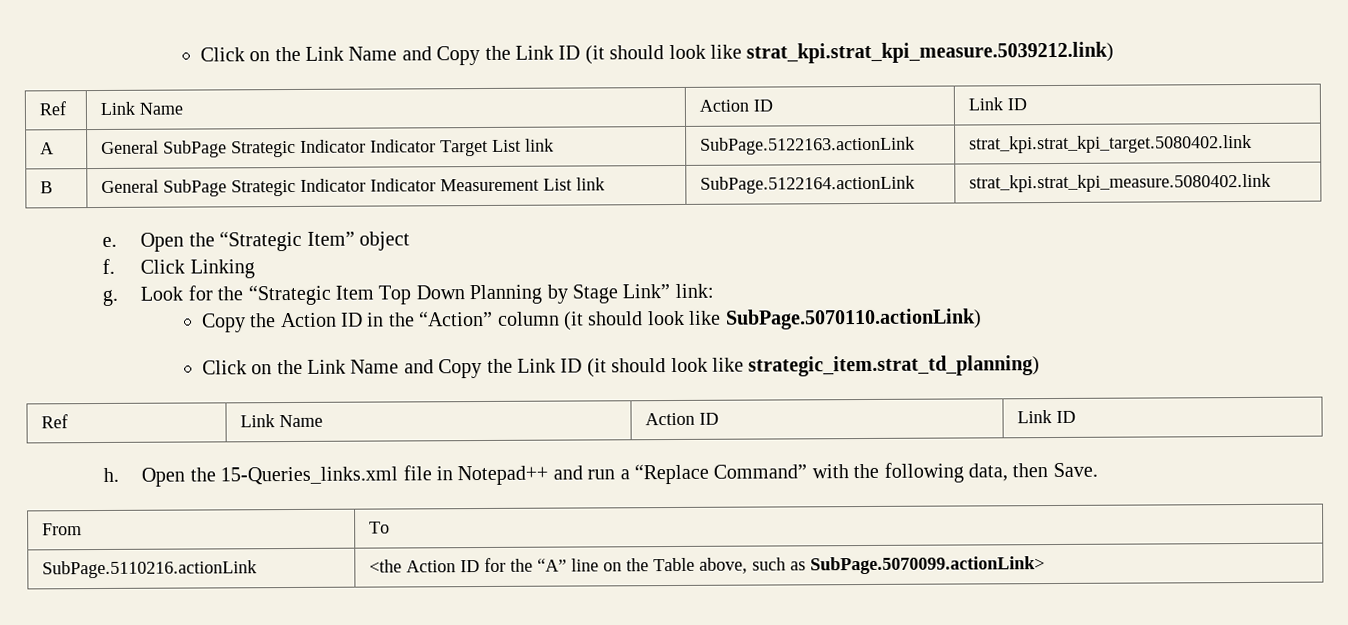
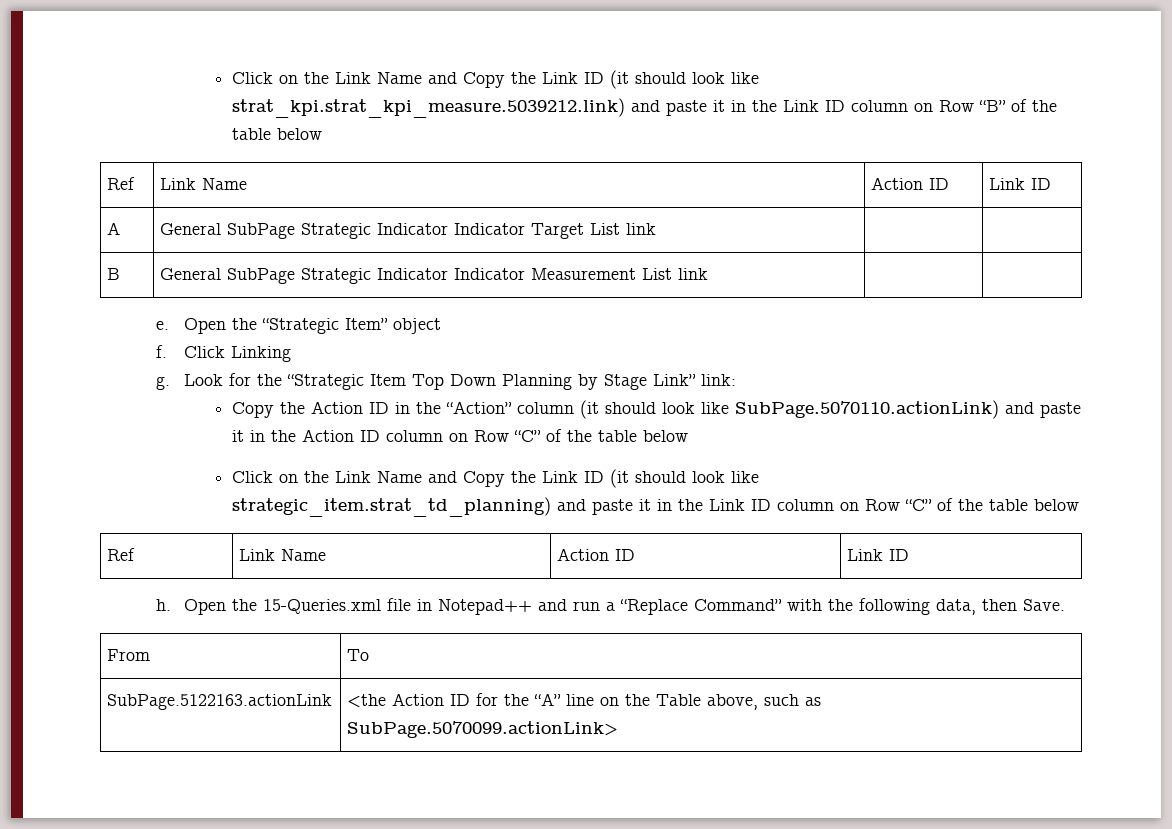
(1115, 52) none -> [630,99,1057,116] [231,128,322,140] and paste it in the Link ID column on Row “B” of the table below
[699,136,915,155] [968,134,1252,154] SubPage.5122163.actionLink | strat_kpi.strat_kpi_target.5080402.link -> (657, 229) |
[699,175,915,194] [968,173,1271,193] SubPage.5122164.actionLink | strat_kpi.strat_kpi_measure.5080402.link -> (709, 274) |
(982, 319) none -> [1004,402,1081,418] [231,429,688,442] and paste it in the Action ID column on Row “C” of the table below
(1041, 366) none -> [556,498,1079,515] and paste it in the Link ID column on Row “C” of the table below
[220,466,399,485] 15-Queries_links.xml -> [263,599,382,614] 15-Queries.xml
[41,560,257,579] SubPage.5110216.actionLink -> [107,694,333,710] SubPage.5122163.actionLink

